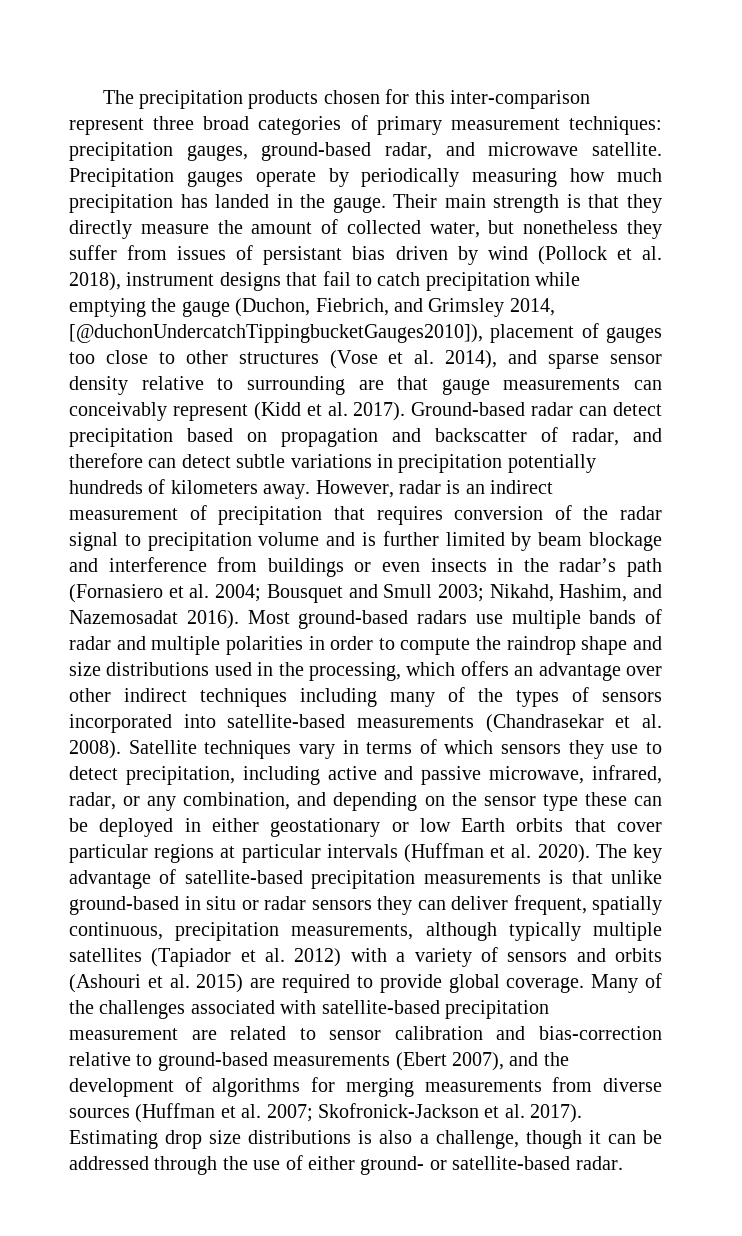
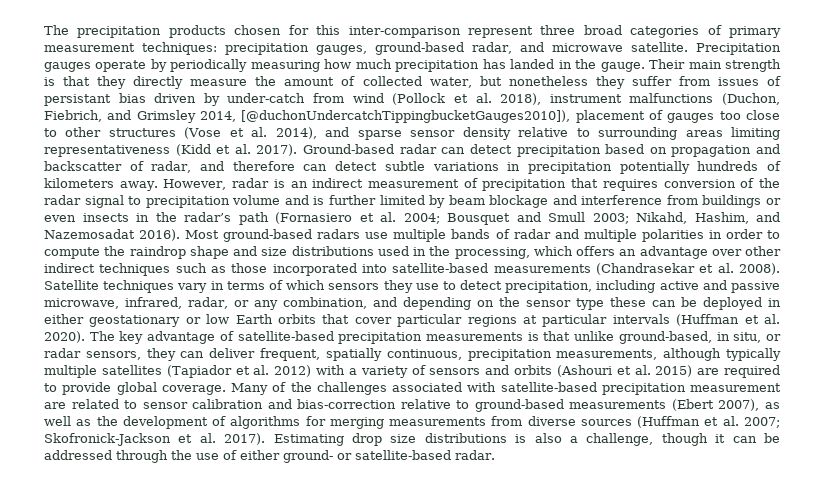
(478, 255) none -> [227,93,345,103] under-catch from
[219,271,581,291] [69,298,230,317] designs that fail to catch precipitation while emptying the gauge -> [629,93,714,103] malfunctions
[358,376,662,395] [69,402,248,421] are that gauge measurements can conceivably represent -> [685,127,781,140] [44,145,170,157] areas limiting representativeness
[300,687,662,707] including many of the types of sensors -> [175,263,268,273] such as those
[69,896,236,915] ground-based in situ -> [618,331,762,344] ground-based, in situ,
[311,900,372,910] sensors -> [85,351,141,360] sensors,
[509,1052,539,1066] and -> [765,402,781,409] [44,416,92,426] as well as

